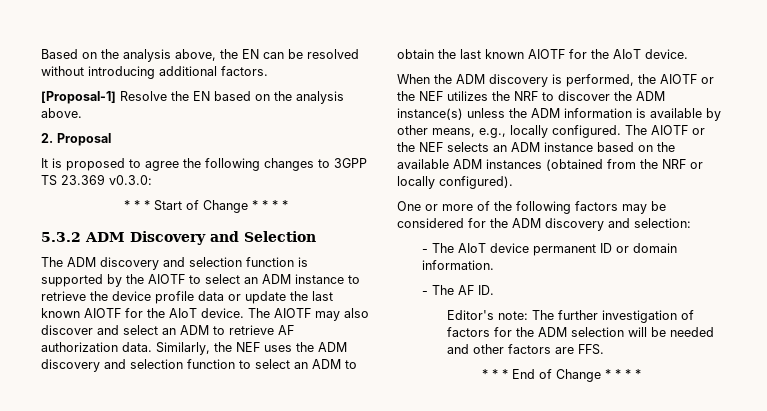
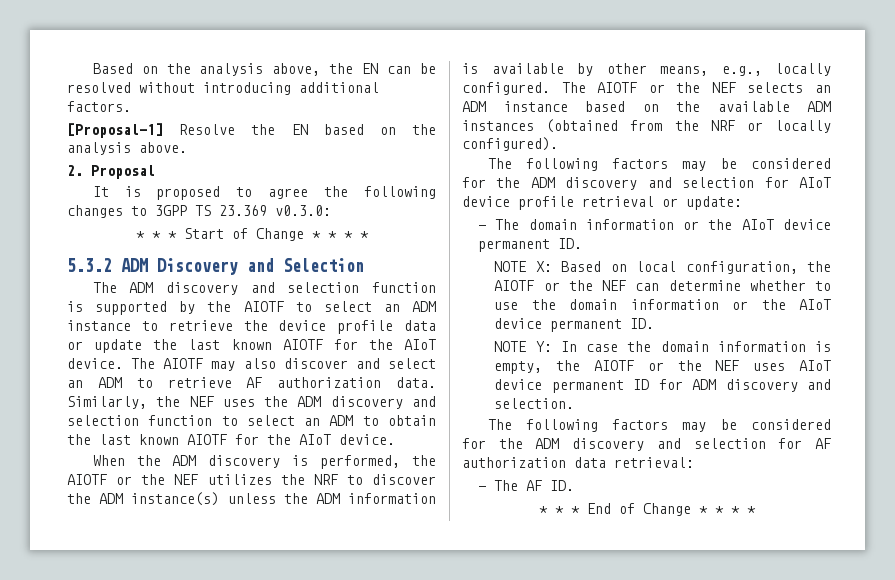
[397,201,512,211] One or more of the -> [487,158,512,169] The
[634,218,691,228] [421,243,677,256] [421,260,494,270] [421,285,494,295] [446,310,694,323] [446,327,714,337] [446,344,604,355] selection: // - The AIoT device permanent ID or domain information. // - The AF ID. // Editor's note: The further investigation of factors for the ADM selection will be needed and other factors are FFS. -> [682,177,831,188] [462,196,742,210] [478,219,831,230] [478,238,583,252] [494,261,831,274] [494,280,831,291] [494,299,831,310] [494,318,655,332] [494,341,831,352] [494,360,831,374] [494,379,831,393] [494,398,575,409] [487,419,831,432] [462,438,831,451] [462,457,694,468] [478,480,575,491] selection for AIoT device profile retrieval or update: // - The domain information or the AIoT device permanent ID. // NOTE X: Based on local configuration, the AIOTF or the NEF can determine whether to use the domain information or the AIoT device permanent ID. // NOTE Y: In case the domain information is empty, the AIOTF or the NEF uses AIoT device permanent ID for ADM discovery and selection. // The following factors may be considered for the ADM discovery and selection for AF authorization data retrieval: // - The AF ID.

